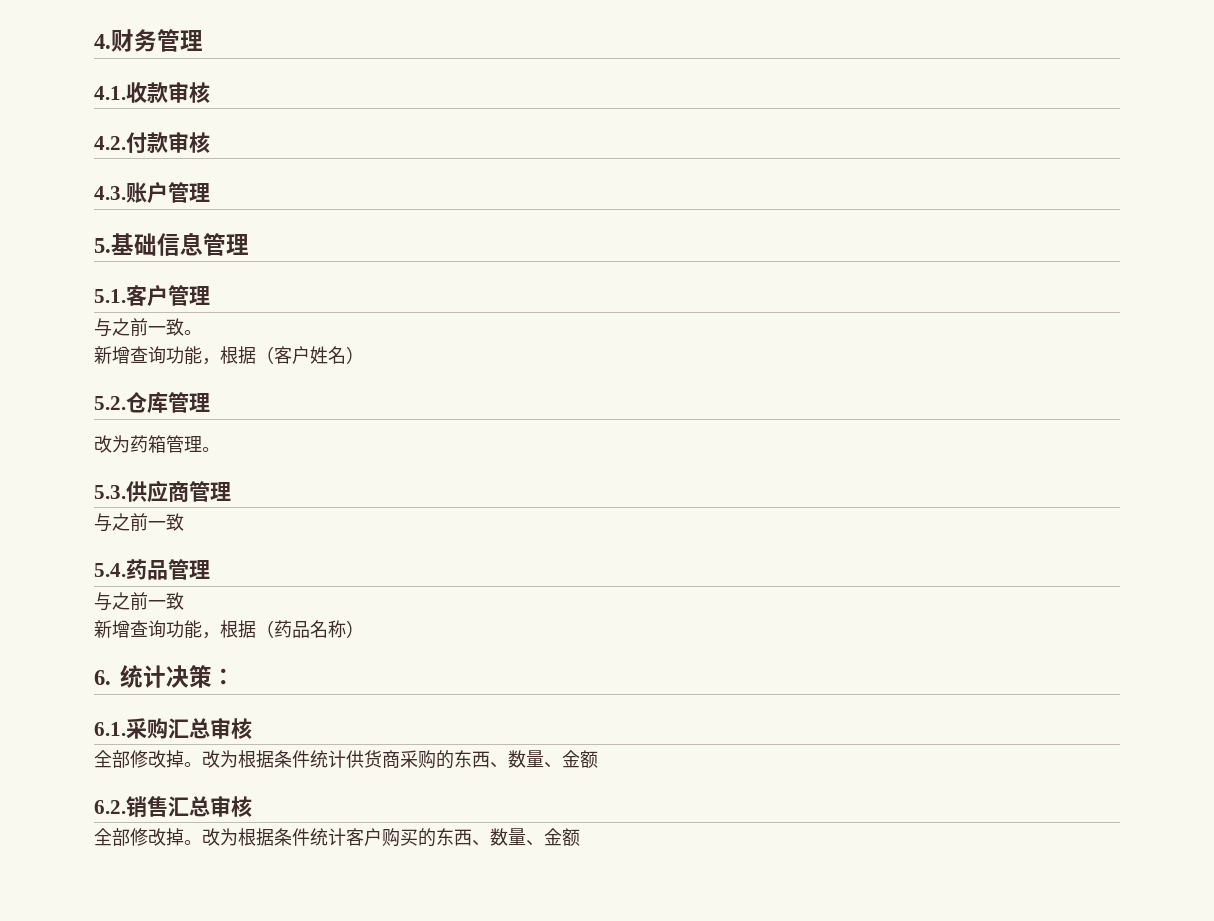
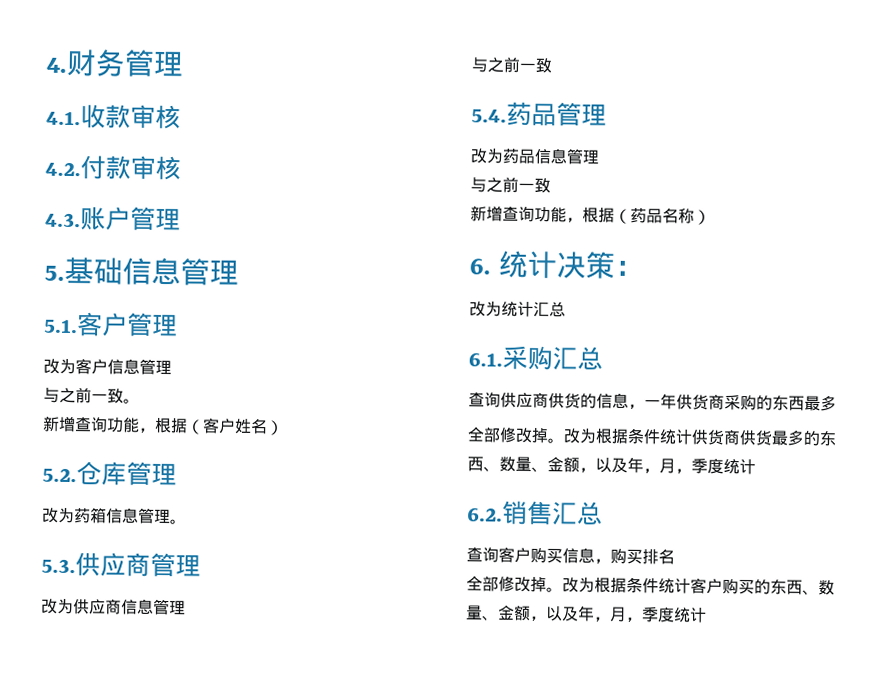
(210, 295) none -> [43,358,172,375] // 改为客户信息管理
(166, 444) none -> [105,507,139,524] 信息
(231, 491) none -> [41,598,186,616] // 改为供应商信息管理
(210, 569) none -> [470,148,600,165] // 改为药品信息管理
(235, 676) none -> [469,301,566,318] // 改为统计汇总
[210,717,252,739] 审核 -> [468,391,837,412] // 查询供应商供货的信息，一年供货商采购的东西最多
[400,750,598,769] [94,795,252,818] 采购的东西、数量、金额 // 6.2.销售汇总审核 -> [739,429,837,447] [467,456,756,475] [467,500,603,526] [466,546,675,565] 供货最多的东西、数量、金额，以及年，月，季度统计 // 6.2.销售汇总 // 查询客户购买信息，购买排名
(580, 837) none -> [529,605,707,623] ，以及年，月，季度统计

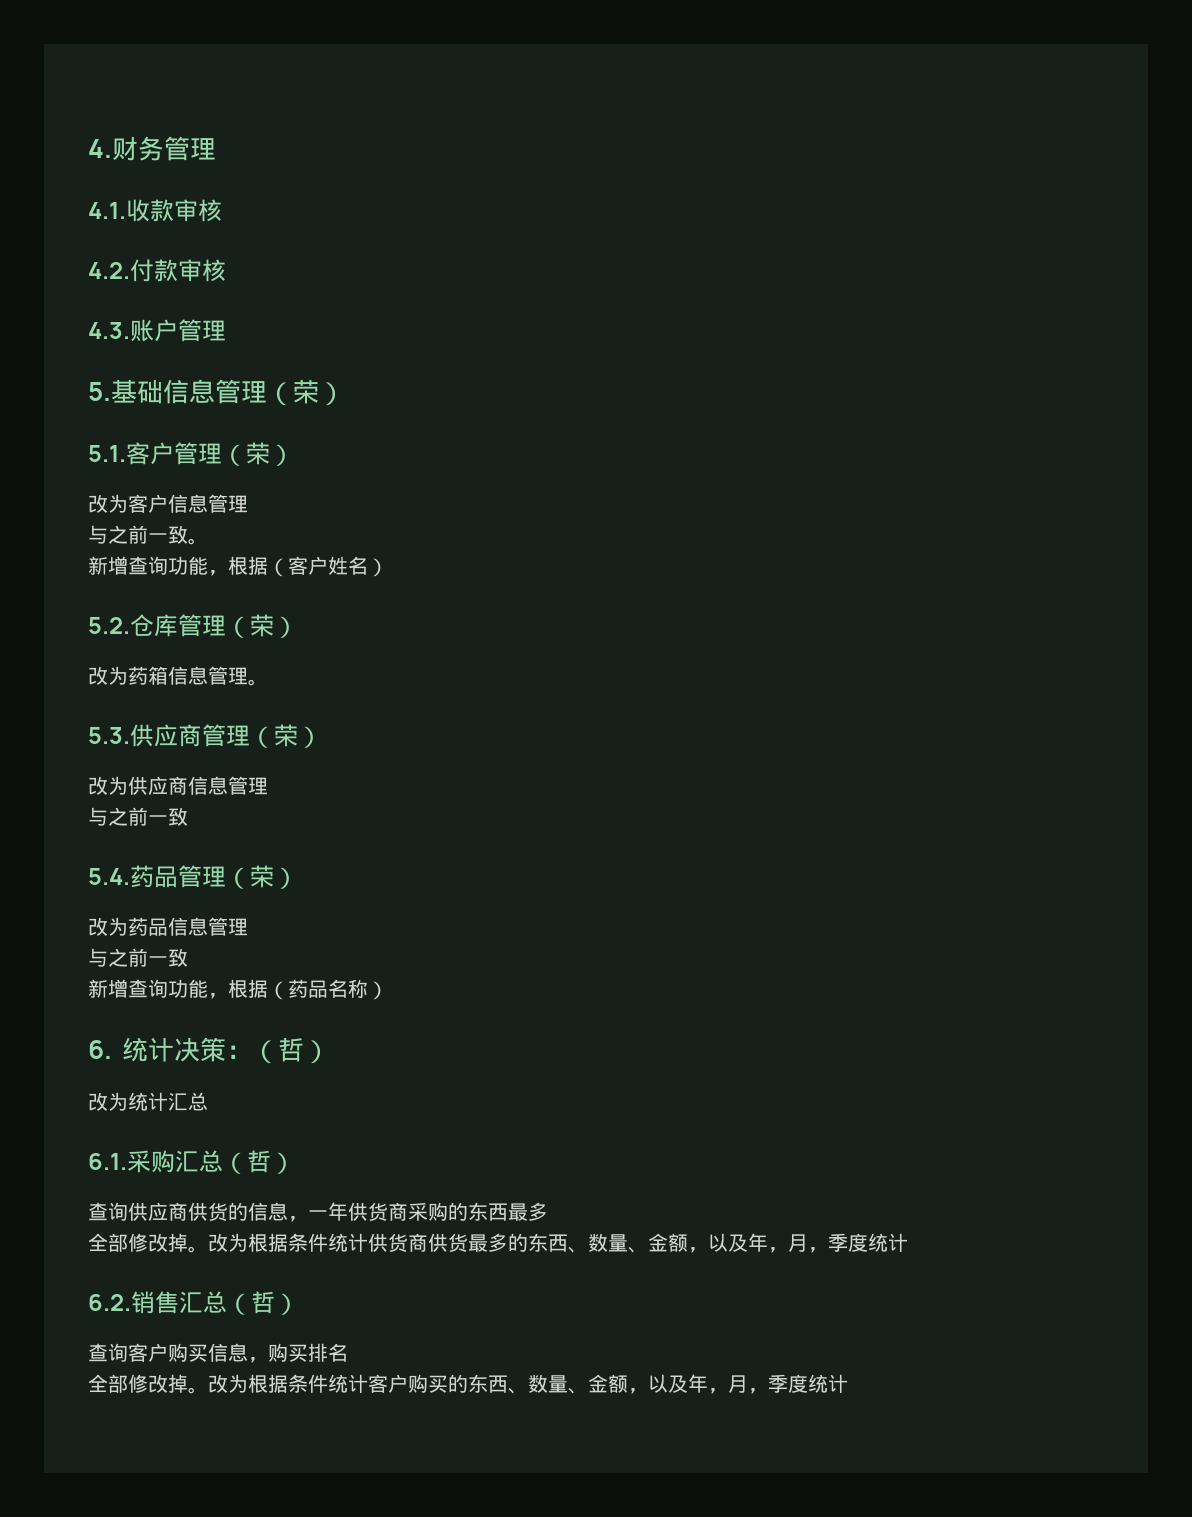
(239, 272) none -> [267,379,345,406] （荣）
(178, 325) none -> [222,442,294,466] （荣）
(177, 474) none -> [226,614,298,638] （荣）
(201, 565) none -> [250,724,322,748] （荣）
(607, 114) none -> [226,865,298,889] （荣）
(644, 268) none -> [252,1037,330,1064] （哲）
(603, 358) none -> [223,1150,295,1174] （哲）
(603, 513) none -> [227,1291,299,1315] （哲）

